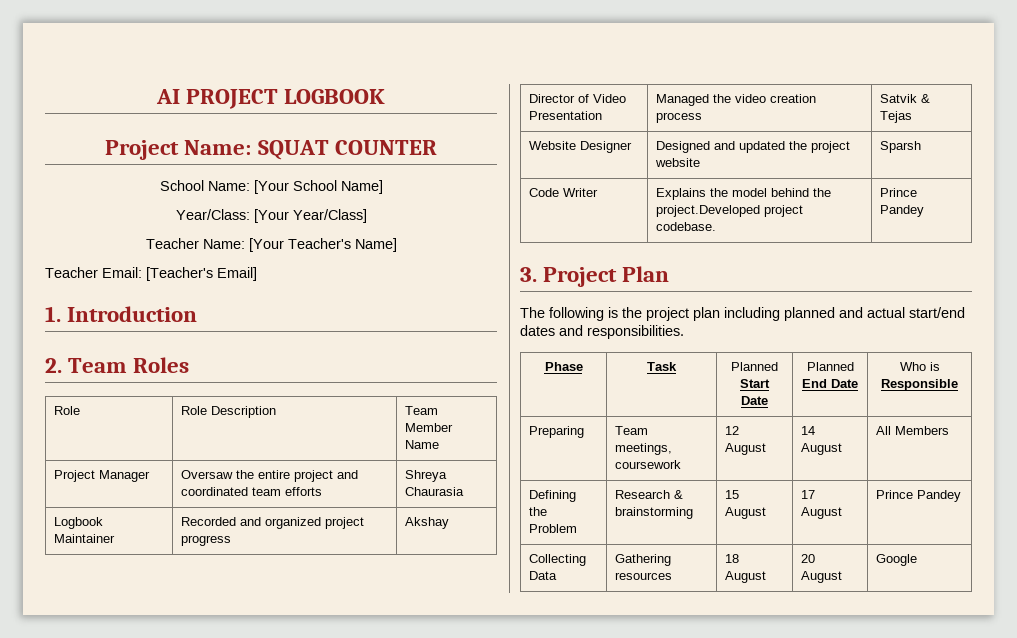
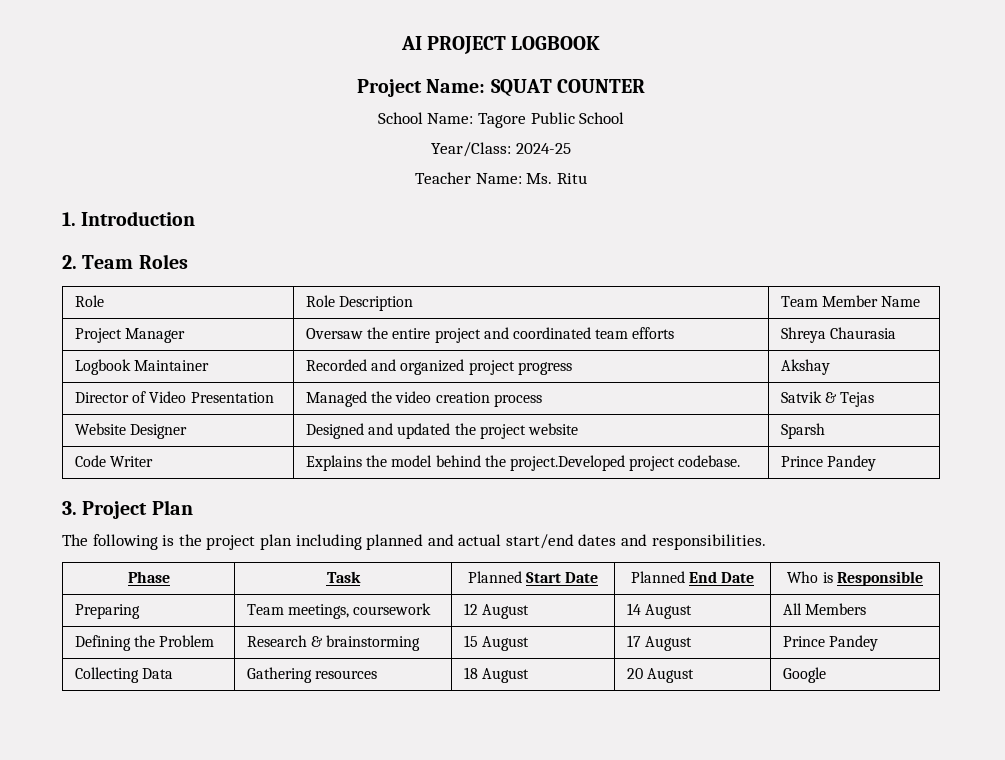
[253,180,383,194] [Your School Name] -> [477,112,625,128] Tagore Public School
[253,209,367,223] [Your Year/Class] -> [515,143,571,154] 2024-25
[248,238,397,252] [45,267,257,281] [Your Teacher's Name] // Teacher Email: [Teacher's Email] -> [526,173,587,184] Ms. Ritu

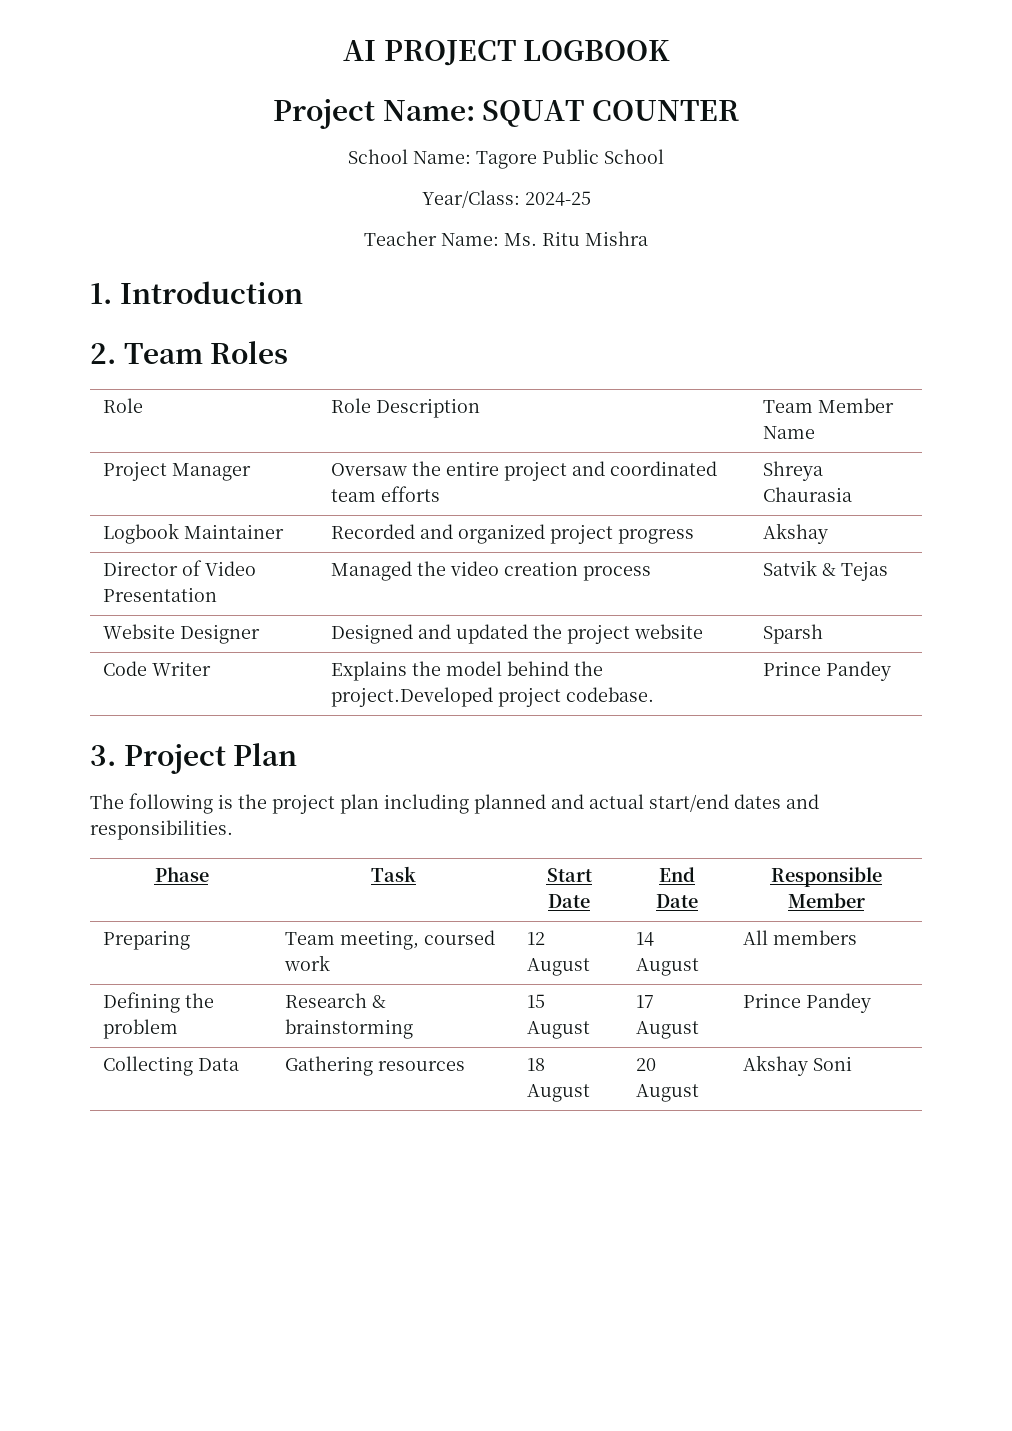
(587, 178) none -> [585,231,648,246] Mishra
[467,571,522,583] Planned -> (416, 874) none
[630,571,685,583] Planned -> (590, 901) none
[787,571,833,583] Who is -> (698, 901) none
(923, 578) none -> [787,893,865,908] Member
[288,603,432,619] meetings, coursework -> [339,930,495,950] [283,955,330,971] meeting, coursed work
[805,603,867,615] Members -> [772,930,857,945] members
[159,635,215,647] Problem -> [102,1019,178,1039] problem
[783,667,827,683] Google -> [742,1055,852,1076] Akshay Soni

